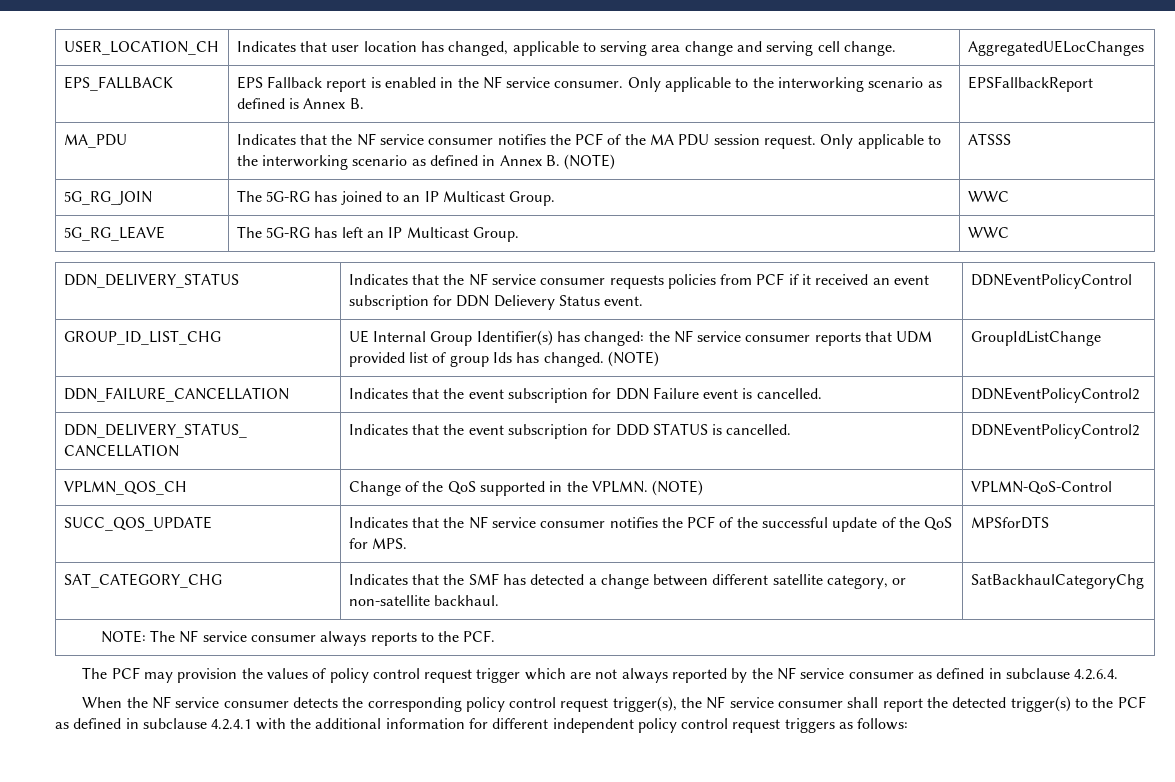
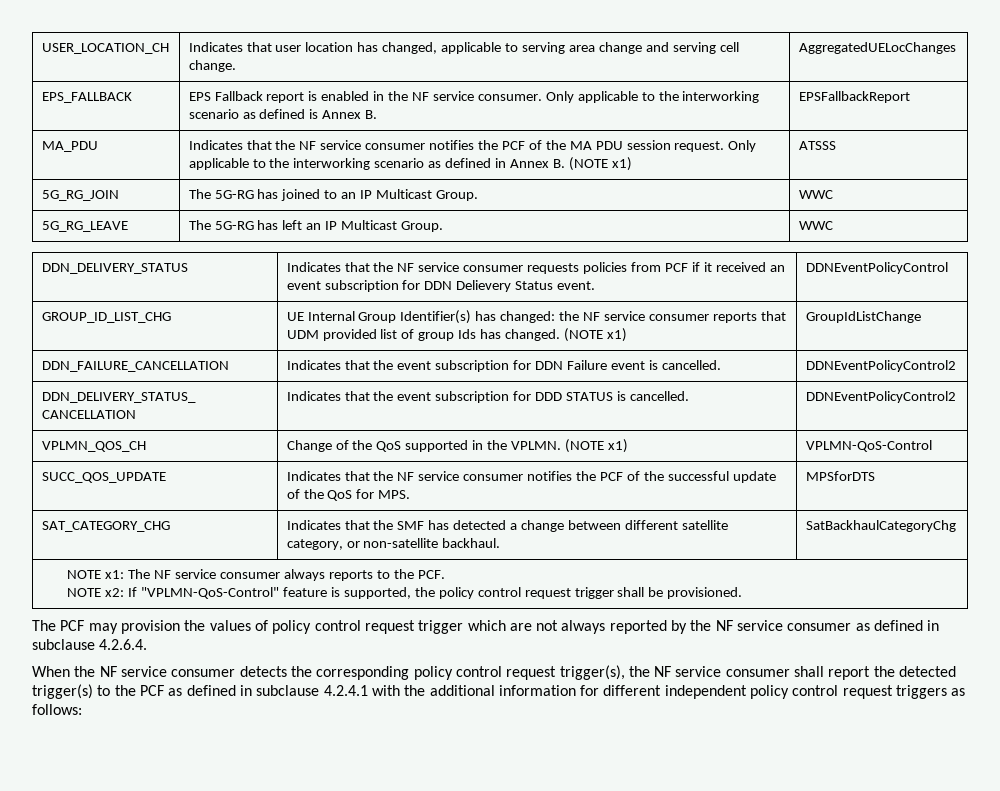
[564,154,616,170] (NOTE) -> [568,157,632,171] (NOTE x1)
[607,351,659,367] (NOTE) -> [563,328,627,342] (NOTE x1)
[652,480,704,496] (NOTE) -> [564,439,628,453] (NOTE x1)
[100,630,146,643] NOTE: -> [67,570,125,579] NOTE x1:
(496, 636) none -> [67,587,743,599] // NOTE x2: If "VPLMN-QoS-Control" feature is supported, the policy control request trigger shall be provisioned.

